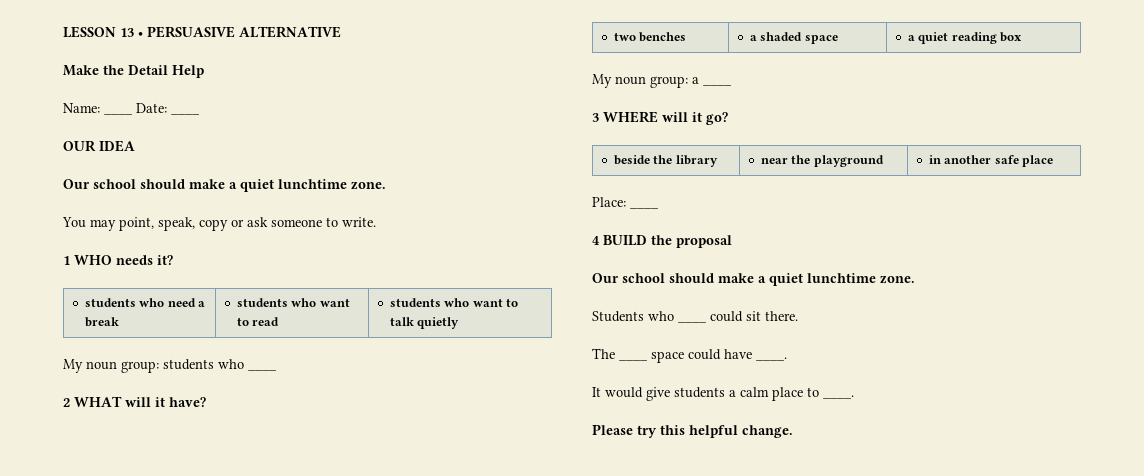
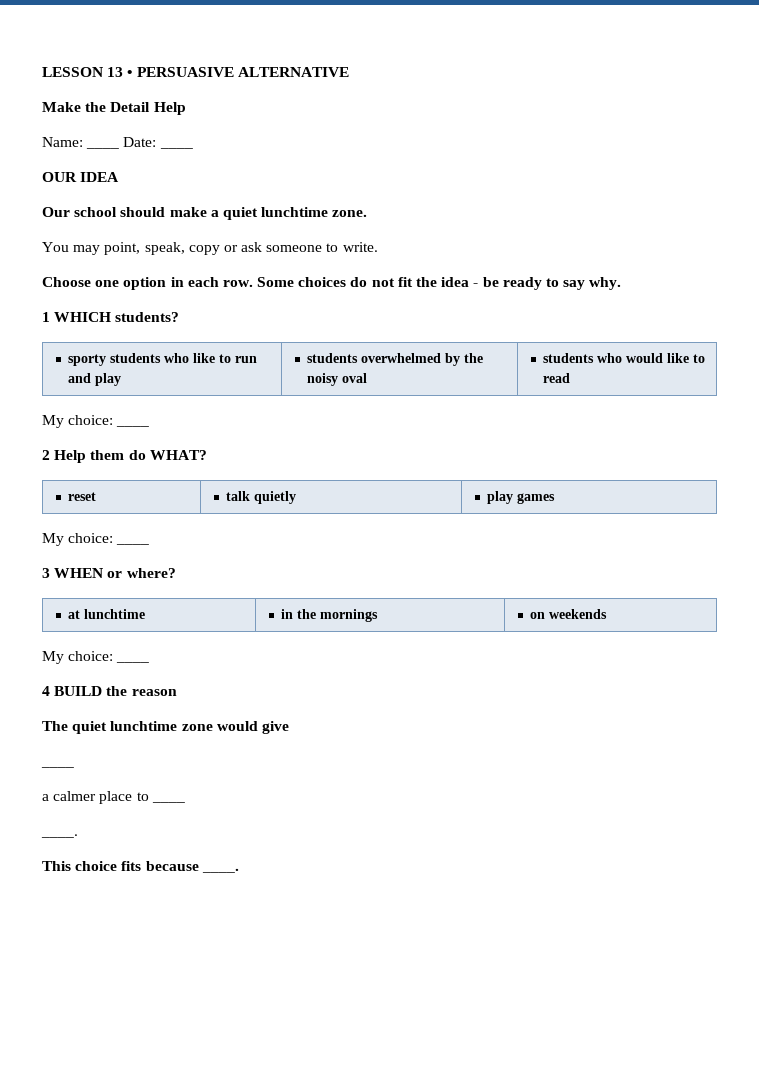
[63,255,173,265] [84,298,206,307] [84,317,119,327] [236,298,350,307] 1 WHO needs it? // students who need a break | students who want -> [42,277,622,290] [42,312,180,322] [68,353,258,366] [68,373,122,386] [307,353,484,366] [307,373,368,386] [543,353,690,363] Choose one option in each row. Some choices do not fit the idea - be ready to say why. // 1 WHICH students? // sporty students who like to run and play | students overwhelmed by the noisy oval | students who would like
[389,298,519,307] [389,317,460,329] [63,359,244,373] [248,369,277,371] [63,396,206,407] [613,32,687,42] [749,32,838,44] [907,32,1023,44] [592,74,699,88] [703,84,732,86] [592,111,728,125] [613,155,718,167] [760,155,884,167] [928,155,1054,167] [592,197,626,207] [630,207,659,209] [592,235,732,248] [592,273,915,286] [592,311,674,322] [678,311,798,323] [592,348,615,359] [619,349,787,363] [592,387,854,401] [592,424,793,438] | students who want to talk quietly // My noun group: students who ____ // 2 WHAT will it have? // two benches | a shaded space | a quiet reading box // My noun group: a ____ // 3 WHERE will it go? // beside the library | near the playground | in another safe place // Place: ____ // 4 BUILD the proposal // Our school should make a quiet lunchtime zone. // Students who ____ could sit there. // The ____ space could have ____. // It would give students a calm place to ____. // Please try this helpful change. -> [42,415,114,428] [116,425,150,427] [42,450,207,463] [68,492,97,501] [226,491,297,504] [487,491,556,504] [42,533,114,546] [116,543,150,545] [42,568,176,578] [68,609,146,619] [281,609,379,622] [530,609,608,619] [42,651,114,664] [116,661,150,663] [42,686,177,696] [42,721,289,734] [41,766,74,768] [42,791,149,804] [151,801,185,803] [41,834,78,838] [42,861,239,873] // My choice: ____ // 2 Help them do WHAT? // reset | talk quietly | play games // My choice: ____ // 3 WHEN or where? // at lunchtime | in the mornings | on weekends // My choice: ____ // 4 BUILD the reason // The quiet lunchtime zone would give // ____ // a calmer place to ____ // ____. // This choice fits because ____.

